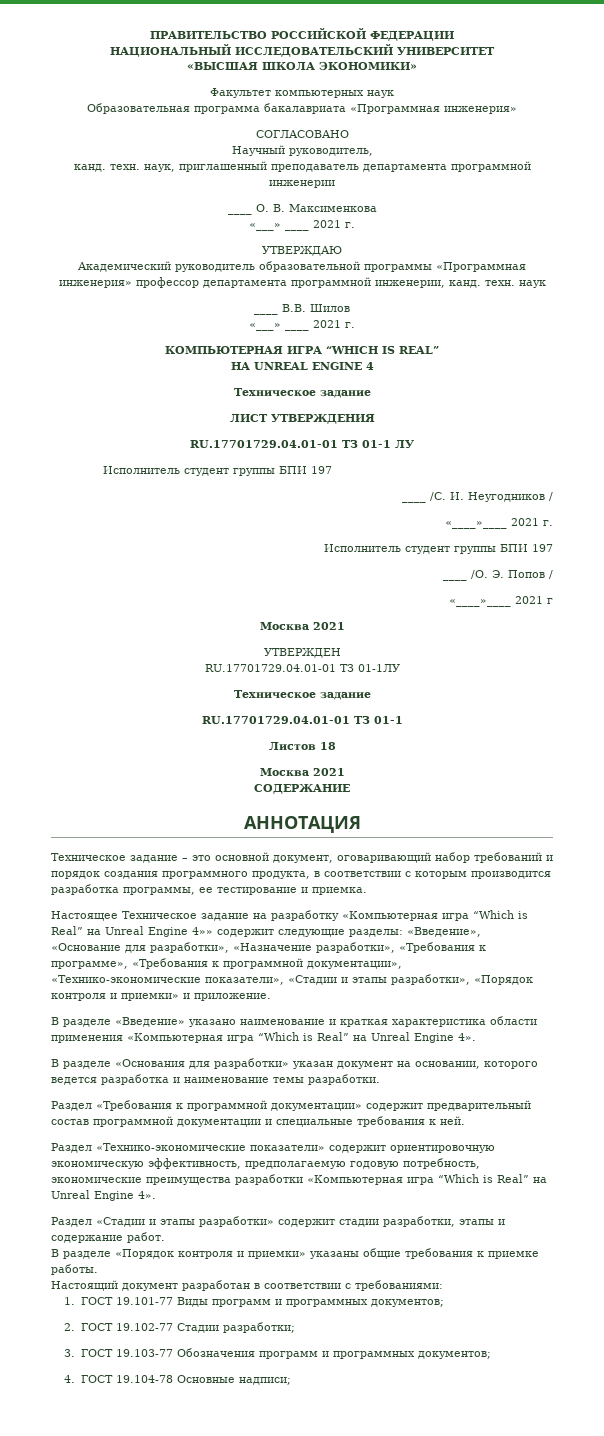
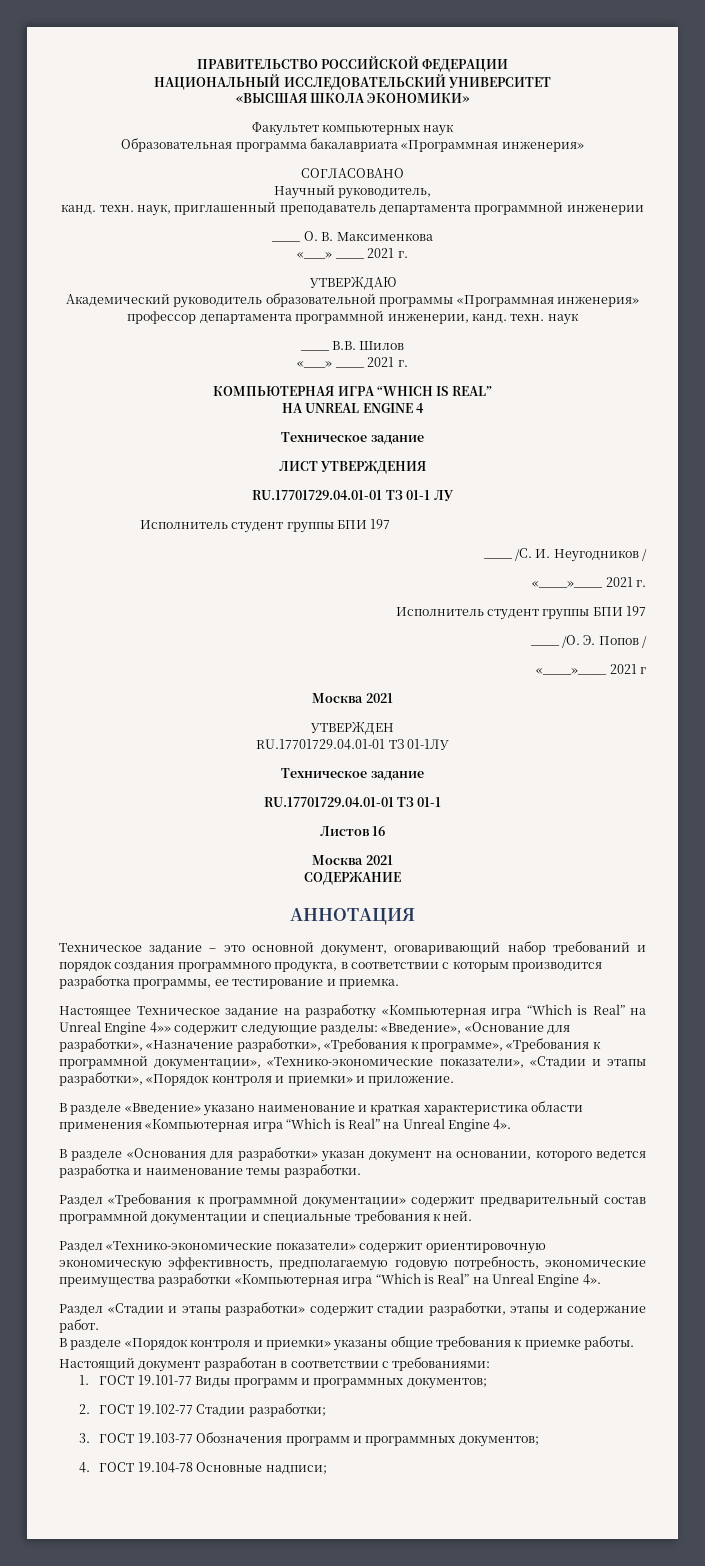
[319,742,336,750] 18 -> [372,826,386,836] 16

